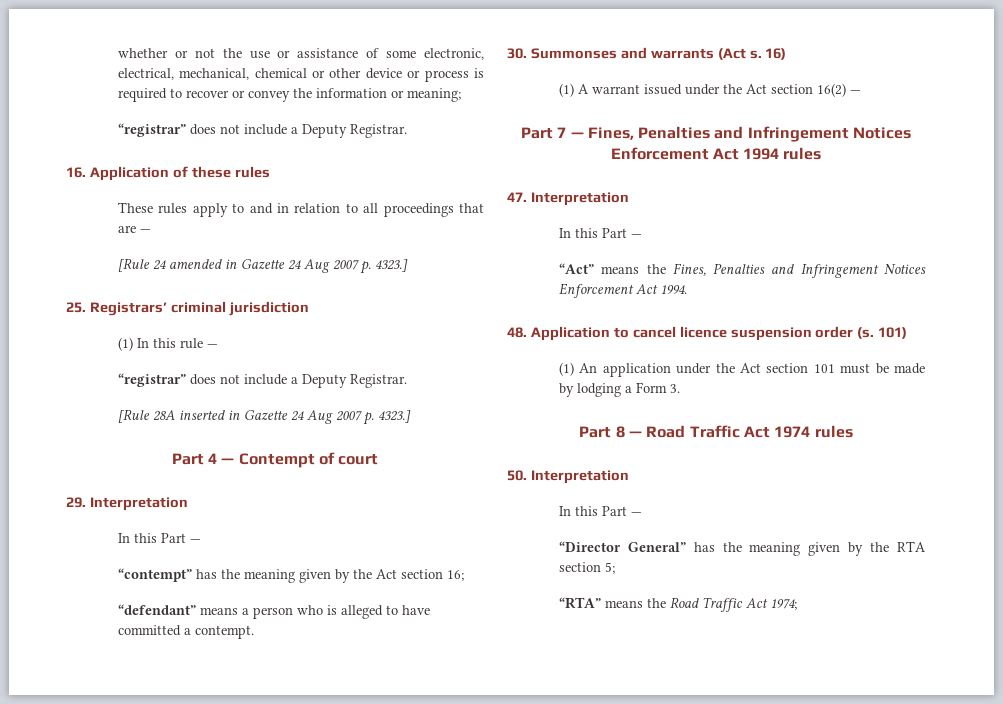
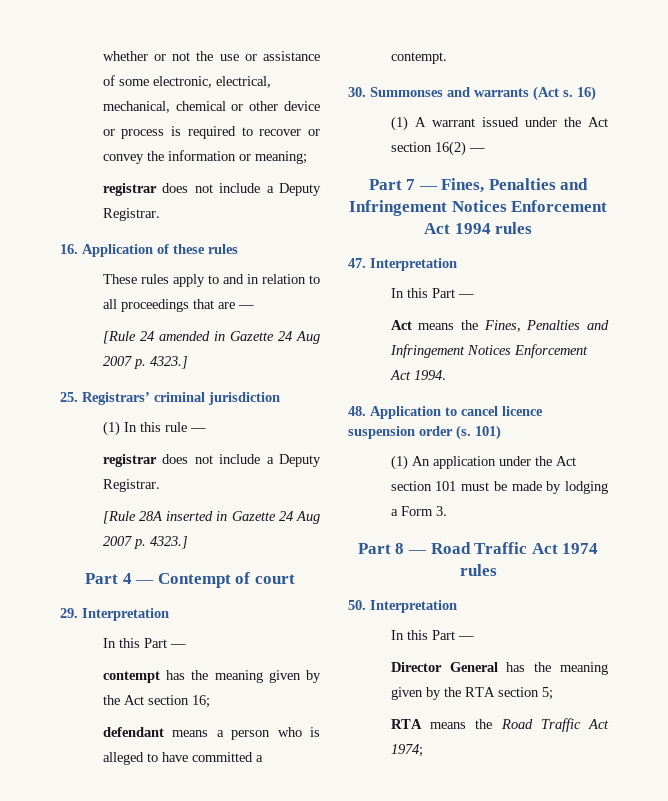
[117,123,186,137] “registrar” -> [102,183,157,196] registrar
[117,373,186,387] “registrar” -> [102,454,157,467] registrar
[117,568,192,582] “contempt” -> [102,671,160,683] contempt
[117,604,196,615] “defendant” -> [102,727,164,737] defendant
[558,263,594,274] “Act” -> [390,320,412,330] Act
[558,541,686,552] “Director General” -> [390,662,498,672] Director General
[558,597,601,609] “RTA” -> [390,719,422,729] RTA

